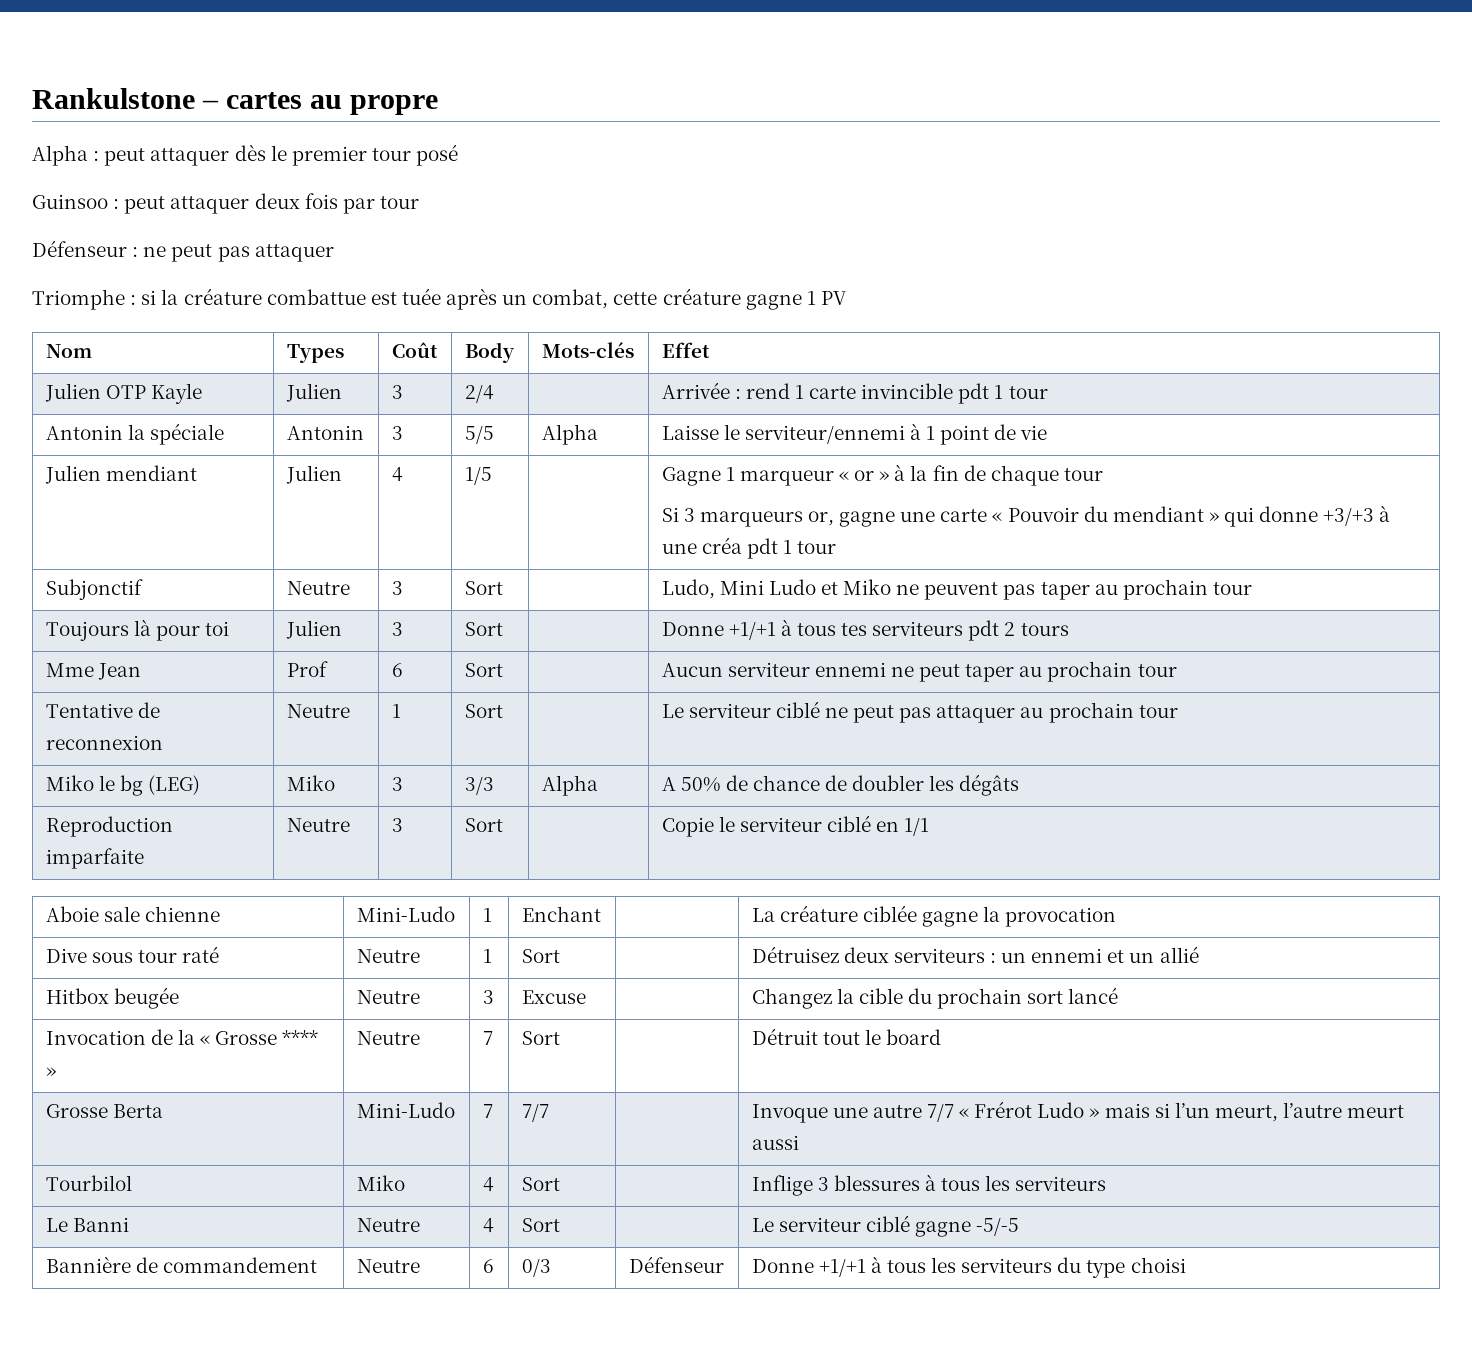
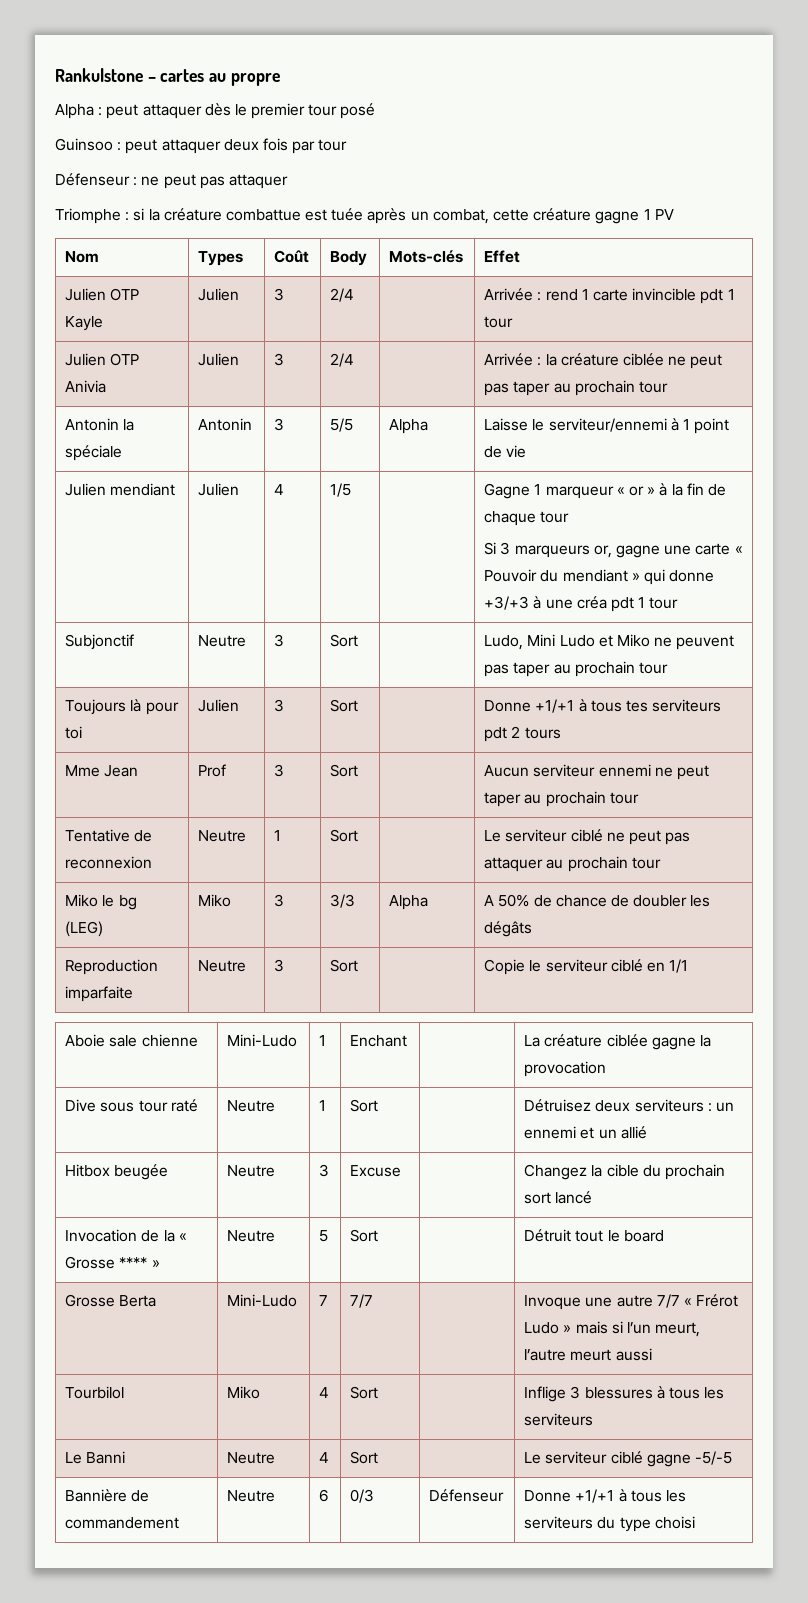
(1048, 392) none -> [65,353,140,366] [65,380,107,393] [198,353,240,366] [274,353,285,366] [330,353,355,367] [484,353,723,369] [484,380,668,396] // Julien OTP Anivia | Julien | 3 | 2/4 | | Arrivée : la créature ciblée ne peut pas taper au prochain tour
[391,663,403,677] 6 -> [274,764,285,777] 3
[482,1031,493,1045] 7 -> [319,1230,329,1242] 5

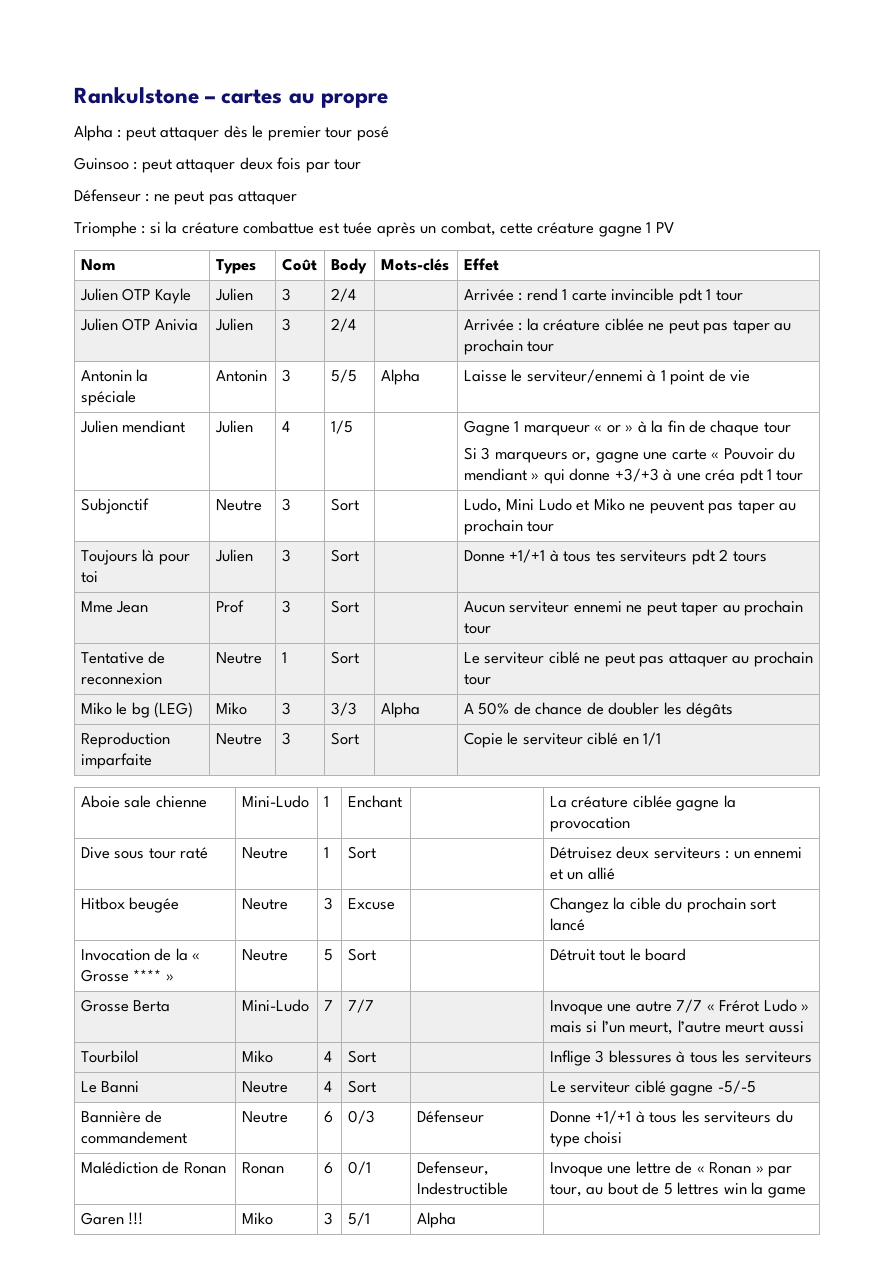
(695, 1522) none -> [80,1161,226,1174] [241,1162,284,1174] [323,1162,333,1174] [347,1161,371,1175] [416,1161,489,1176] [416,1182,508,1195] [549,1161,793,1177] [549,1182,806,1198] [80,1212,144,1225] [241,1212,273,1225] [323,1212,333,1225] [347,1212,370,1226] [416,1212,456,1228] // Malédiction de Ronan | Ronan | 6 | 0/1 | Defenseur, Indestructible | Invoque une lettre de « Ronan » par tour, au bout de 5 lettres win la game // Garen !!! | Miko | 3 | 5/1 | Alpha |

